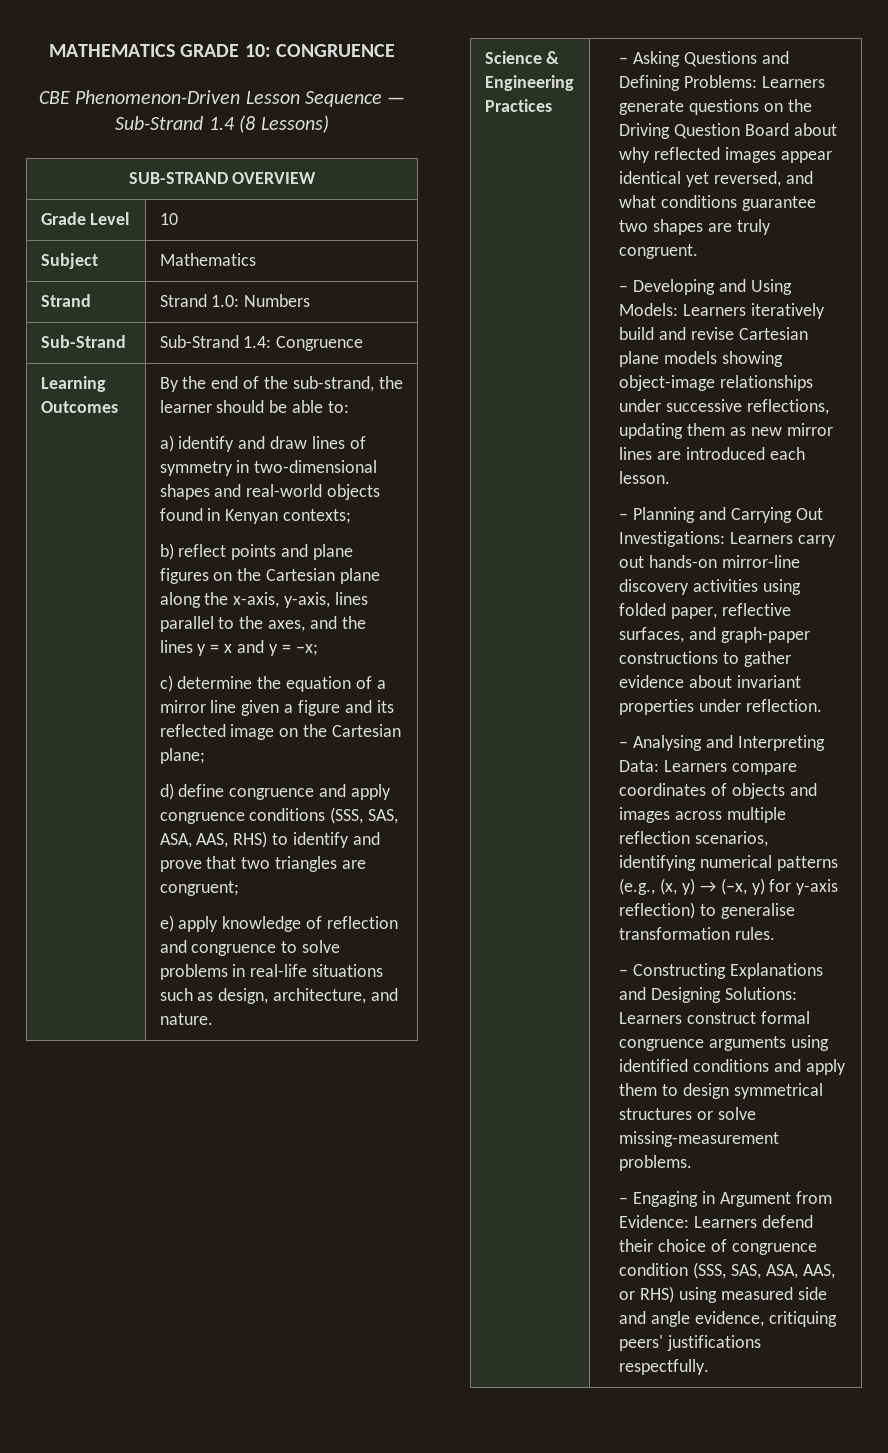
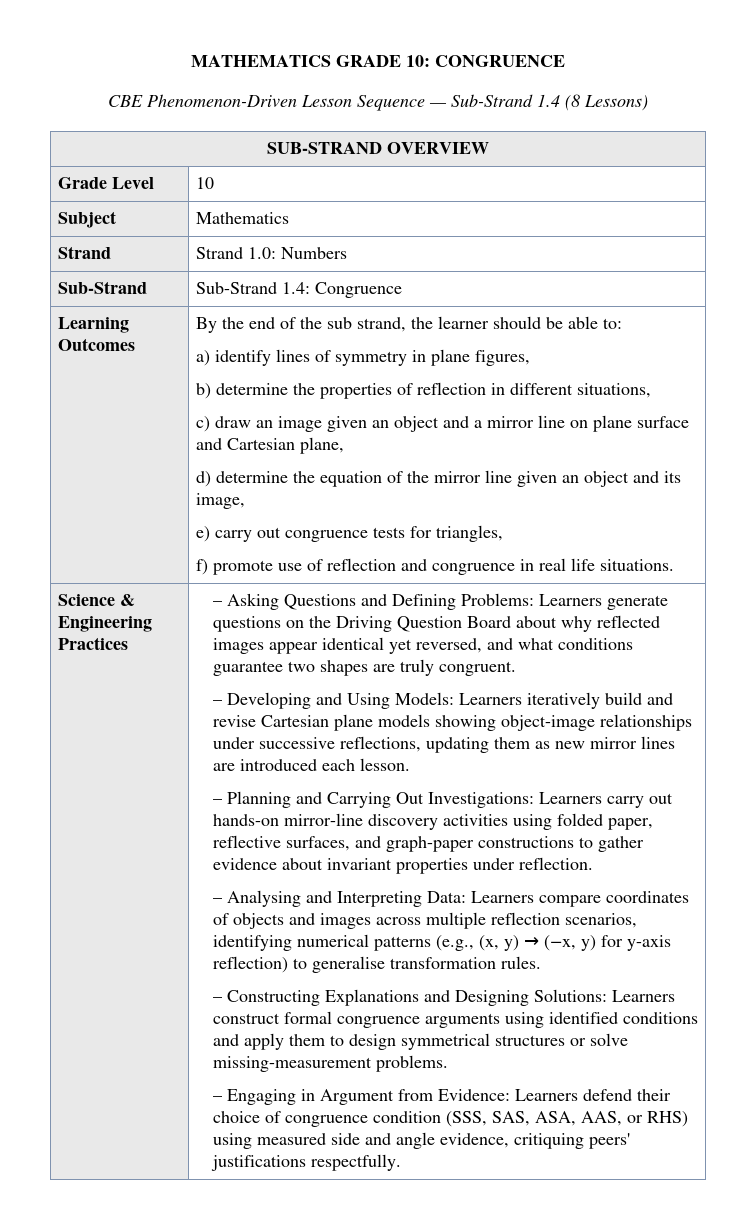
[292,376,374,392] sub-strand, -> [326,317,406,332] sub strand,
[238,436,308,449] and draw -> (271, 358) none
[254,460,378,473] [159,484,381,500] [159,508,352,524] [159,543,354,560] [159,568,381,584] [159,592,369,608] [159,616,366,632] [159,640,318,656] [159,675,173,692] two-dimensional shapes and real-world objects found in Kenyan contexts; // b) reflect points and plane figures on the Cartesian plane along the x-axis, y-axis, lines parallel to the axes, and the lines y = x and y = −x; // c) -> [430,349,530,366] [195,382,651,399] [195,415,689,432] [195,437,344,454] [195,471,211,487] plane figures, // b) determine the properties of reflection in different situations, // c) draw an image given an object and a mirror line on plane surface and Cartesian plane, // d)
[376,680,386,689] a -> [406,471,429,483] the
[284,700,394,716] [159,724,402,740] [159,748,205,764] [159,783,392,800] [159,807,399,824] [159,831,380,848] [159,856,367,872] [159,881,239,896] [159,915,399,932] [159,940,341,956] [159,964,384,980] [159,988,399,1004] [159,1013,213,1025] a figure and its reflected image on the Cartesian plane; // d) define congruence and apply congruence conditions (SSS, SAS, ASA, AAS, RHS) to identify and prove that two triangles are congruent; // e) apply knowledge of reflection and congruence to solve problems in real-life situations such as design, architecture, and nature. -> [561,471,681,487] [195,493,245,509] [195,525,503,542] [195,558,674,575] an object and its image, // e) carry out congruence tests for triangles, // f) promote use of reflection and congruence in real life situations.

